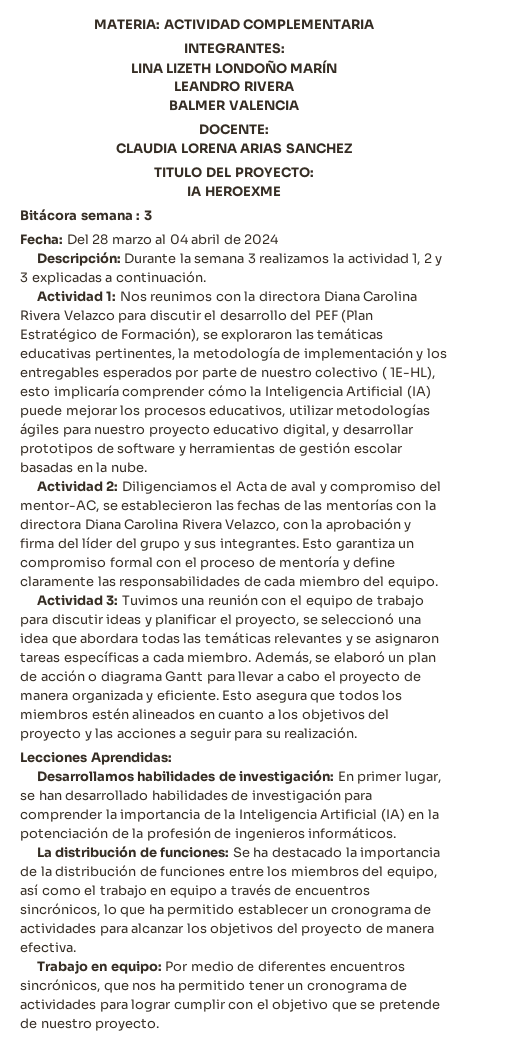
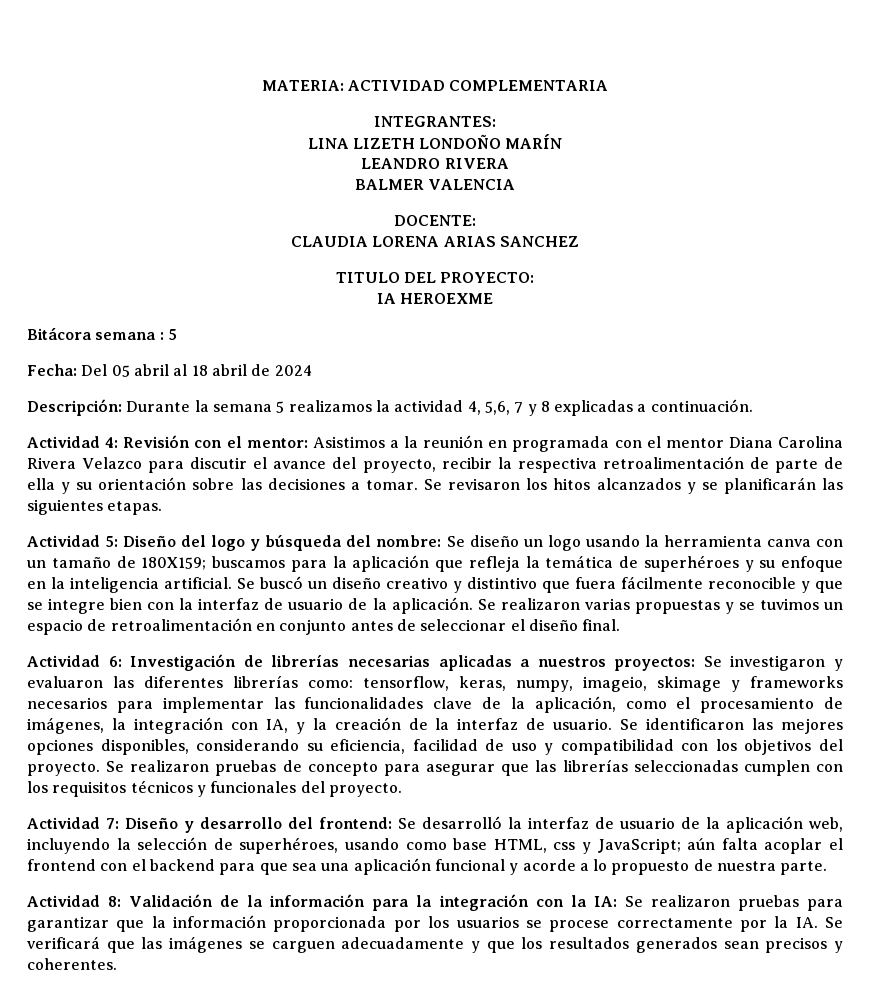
[143,210,152,221] 3 -> [167,329,177,340] 5
[92,234,188,245] 28 marzo al 04 -> [111,364,208,377] 05 abril al 18
[247,253,256,264] 3 -> [276,401,285,413] 5
[412,253,443,266] [20,272,28,283] 1, 2 y 3 -> [467,401,550,416] 4, 5,6, 7 y 8
[106,291,320,302] 1: Nos reunimos con la directora -> [105,435,724,452] 4: Revisión con el mentor: Asistimos a la reunión en programada con el mentor
[219,309,374,323] [20,328,384,342] [20,347,447,361] [20,366,436,380] [20,385,431,399] [20,404,431,418] [20,423,414,437] [20,442,403,456] [20,462,147,473] [36,481,441,494] [20,499,436,513] [20,518,412,532] [20,537,415,551] [20,556,396,570] [20,576,438,589] [36,594,424,608] [20,613,421,627] [20,632,439,646] [20,651,436,665] [20,670,421,684] [20,690,403,703] [20,708,390,722] [20,727,358,741] [20,752,172,765] [36,770,441,784] [20,789,373,803] [20,808,439,822] [20,827,397,841] [36,846,441,860] [20,865,437,879] [20,884,370,898] [20,903,432,917] [20,923,435,936] [20,942,76,953] [36,960,405,974] [20,979,408,993] [20,999,440,1012] [20,1018,160,1031] desarrollo del PEF (Plan Estratégico de Formación), se exploraron las temáticas educativas pertinentes, la metodología de implementación y los entregables esperados por parte de nuestro colectivo ( 1E-HL), esto implicaría comprender cómo la Inteligencia Artificial (IA) puede mejorar los procesos educativos, utilizar metodologías ágiles para nuestro proyecto educativo digital, y desarrollar prototipos de software y herramientas de gestión escolar basadas en la nube. // Actividad 2: Diligenciamos el Acta de aval y compromiso del mentor-AC, se establecieron las fechas de las mentorías con la directora Diana Carolina Rivera Velazco, con la aprobación y firma del líder del grupo y sus integrantes. Esto garantiza un compromiso formal con el proceso de mentoría y define claramente las responsabilidades de cada miembro del equipo. // Actividad 3: Tuvimos una reunión con el equipo de trabajo para discutir ideas y planificar el proyecto, se seleccionó una idea que abordara todas las temáticas relevantes y se asignaron tareas específicas a cada miembro. Además, se elaboró un plan de acción o diagrama Gantt para llevar a cabo el proyecto de manera organizada y eficiente. Esto asegura que todos los miembros estén alineados en cuanto a los objetivos del proyecto y las acciones a seguir para su realización. // Lecciones Aprendidas: // Desarrollamos habilidades de investigación: En primer lugar, se han desarrollado habilidades de investigación para comprender la importancia de la Inteligencia Artificial (IA) en la potenciación de la profesión de ingenieros informáticos. // La distribución de funciones: Se ha destacado la importancia de la distribución de funciones entre los miembros del equipo, así como el trabajo en equipo a través de encuentros sincrónicos, lo que ha permitido establecer un cronograma de actividades para alcanzar los objetivos del proyecto de manera efectiva. // Trabajo en equipo: Por medio de diferentes encuentros sincrónicos, que nos ha permitido tener un cronograma de actividades para lograr cumplir con el objetivo que se pretende de nuestro proyecto. -> [273,456,843,473] [27,477,844,494] [27,499,163,515] [27,535,843,551] [27,555,843,572] [27,576,843,593] [27,597,843,614] [27,618,621,635] [27,654,844,671] [27,675,843,692] [27,696,843,713] [27,717,843,734] [27,739,844,755] [27,759,843,776] [27,780,402,797] [27,816,843,833] [27,837,844,854] [27,858,828,875] [27,894,844,911] [27,915,844,932] [27,936,843,953] [27,958,117,970] avance del proyecto, recibir la respectiva retroalimentación de parte de ella y su orientación sobre las decisiones a tomar. Se revisaron los hitos alcanzados y se planificarán las siguientes etapas. // Actividad 5: Diseño del logo y búsqueda del nombre: Se diseño un logo usando la herramienta canva con un tamaño de 180X159; buscamos para la aplicación que refleja la temática de superhéroes y su enfoque en la inteligencia artificial. Se buscó un diseño creativo y distintivo que fuera fácilmente reconocible y que se integre bien con la interfaz de usuario de la aplicación. Se realizaron varias propuestas y se tuvimos un espacio de retroalimentación en conjunto antes de seleccionar el diseño final. // Actividad 6: Investigación de librerías necesarias aplicadas a nuestros proyectos: Se investigaron y evaluaron las diferentes librerías como: tensorflow, keras, numpy, imageio, skimage y frameworks necesarios para implementar las funcionalidades clave de la aplicación, como el procesamiento de imágenes, la integración con IA, y la creación de la interfaz de usuario. Se identificaron las mejores opciones disponibles, considerando su eficiencia, facilidad de uso y compatibilidad con los objetivos del proyecto. Se realizaron pruebas de concepto para asegurar que las librerías seleccionadas cumplen con los requisitos técnicos y funcionales del proyecto. // Actividad 7: Diseño y desarrollo del frontend: Se desarrolló la interfaz de usuario de la aplicación web, incluyendo la selección de superhéroes, usando como base HTML, css y JavaScript; aún falta acoplar el frontend con el backend para que sea una aplicación funcional y acorde a lo propuesto de nuestra parte. // Actividad 8: Validación de la información para la integración con la IA: Se realizaron pruebas para garantizar que la información proporcionada por los usuarios se procese correctamente por la IA. Se verificará que las imágenes se carguen adecuadamente y que los resultados generados sean precisos y coherentes.

